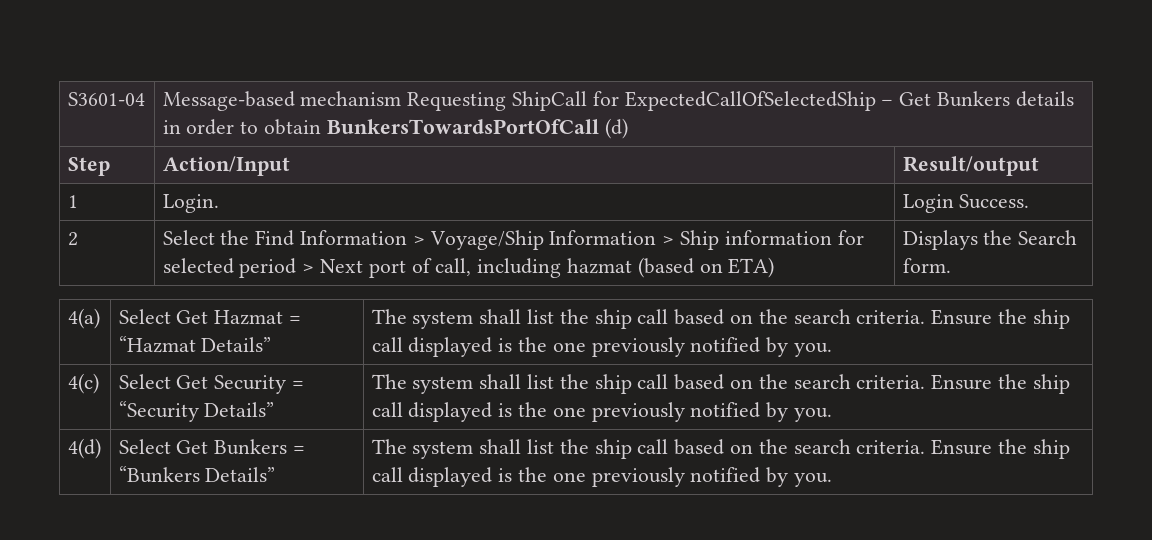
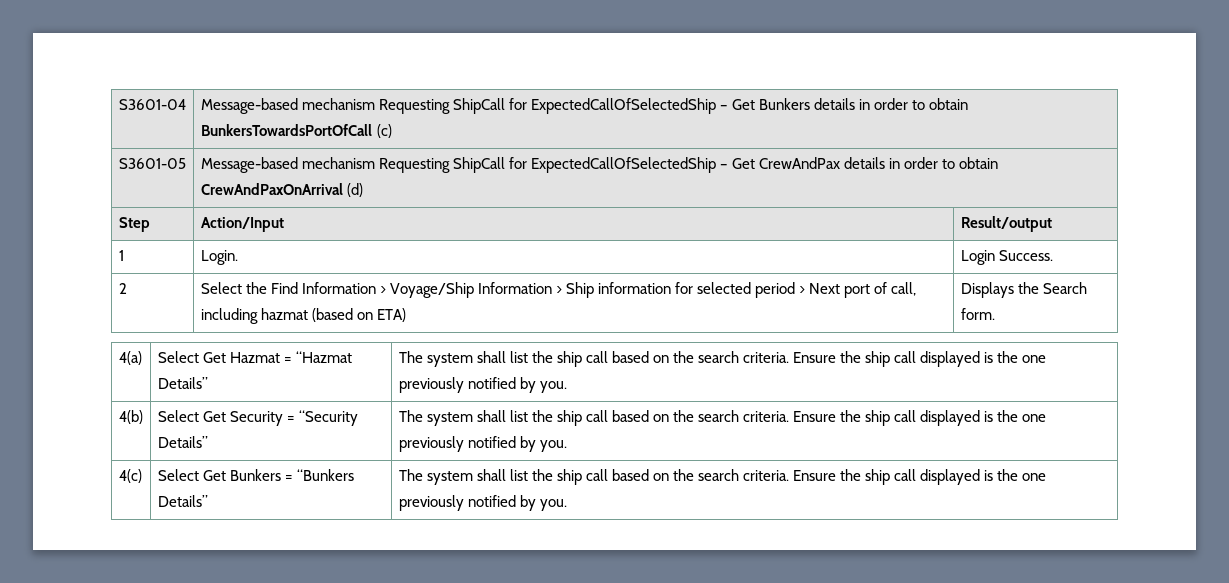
(599, 126) none -> [376,124,392,138] [118,158,186,169] [200,157,999,173] [200,183,343,195] (c) // S3601-05 | Message-based mechanism Requesting ShipCall for ExpectedCallOfSelectedShip – Get CrewAndPax details in order to obtain CrewAndPaxOnArrival
[67,373,99,394] 4(c) -> [118,410,143,424] 4(b)
[67,438,101,459] 4(d) -> [118,469,142,483] 4(c)

